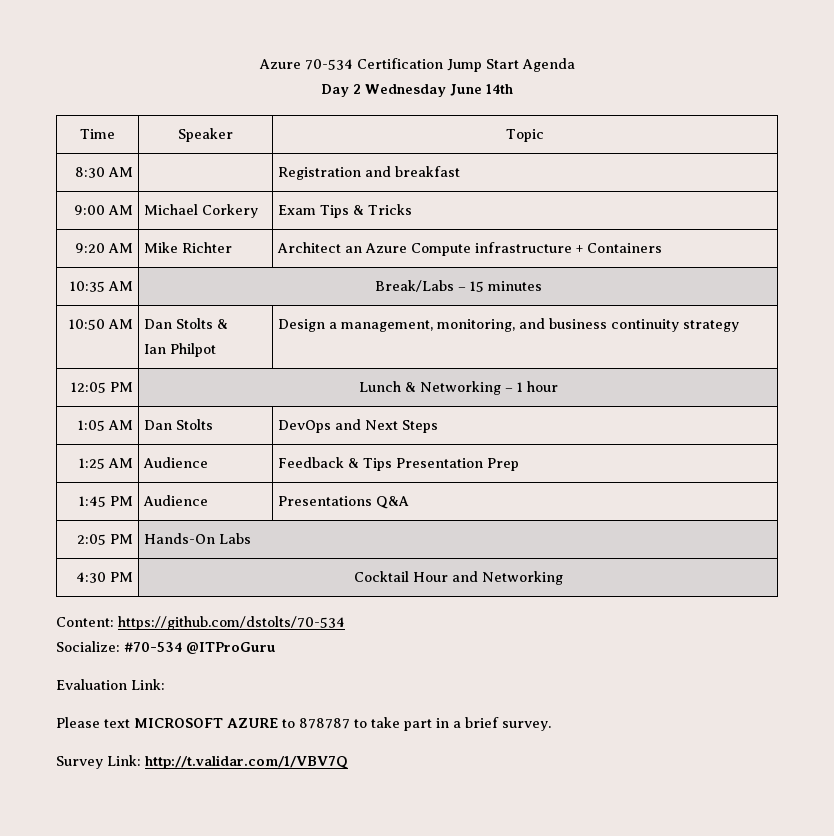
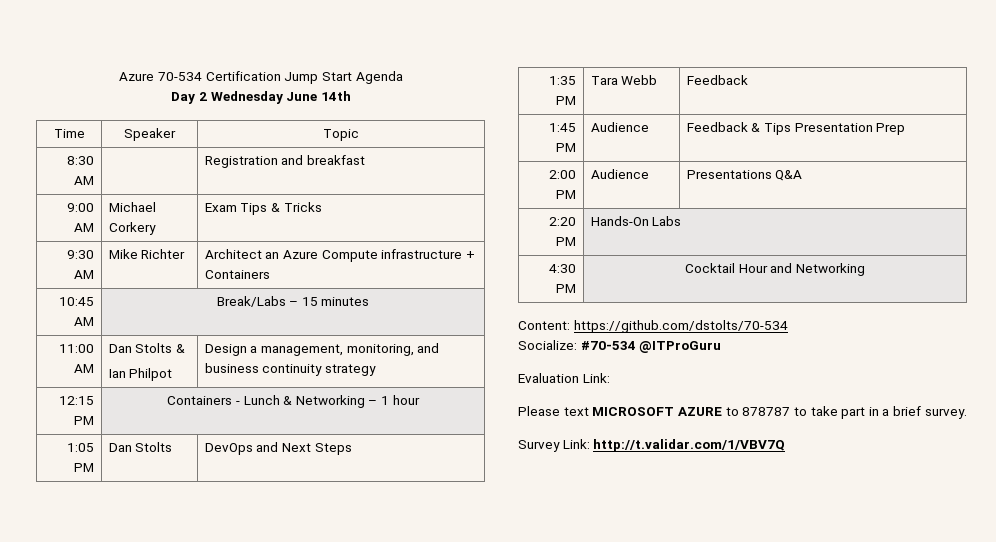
[74,243,105,253] 9:20 -> [67,250,95,259] 9:30
[69,281,105,292] 10:35 -> [59,297,95,306] 10:45
[68,319,105,330] 10:50 -> [59,344,95,353] 11:00
[70,382,133,393] 12:05 PM | -> [59,396,95,405] [74,416,95,425] [167,396,240,405] 12:15 PM | Containers -
[107,420,133,430] AM -> [74,463,95,472] PM
[78,458,133,469] 1:25 AM -> [549,76,577,85] [556,96,577,105] [590,75,658,85] [686,75,748,85] [549,123,577,132] [556,143,577,152] 1:35 PM | Tara Webb | Feedback // 1:45 PM
[78,496,106,507] 1:45 -> [549,170,577,179] 2:00
[76,534,106,545] 2:05 -> [549,217,577,226] 2:20

